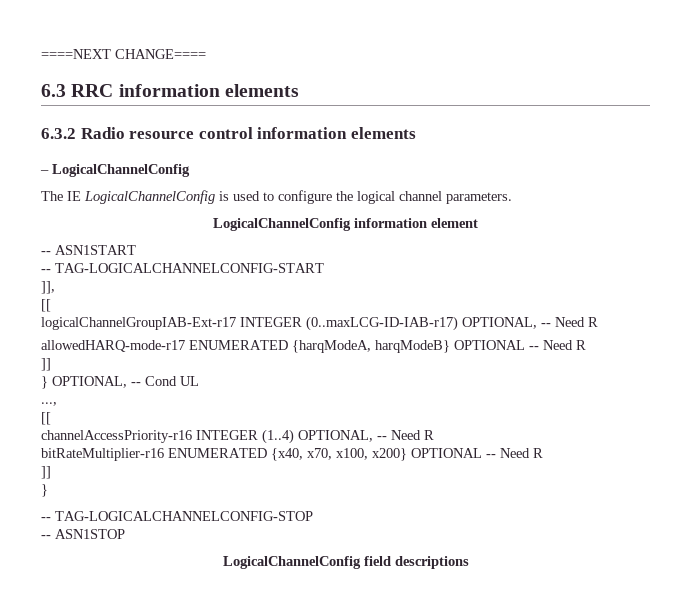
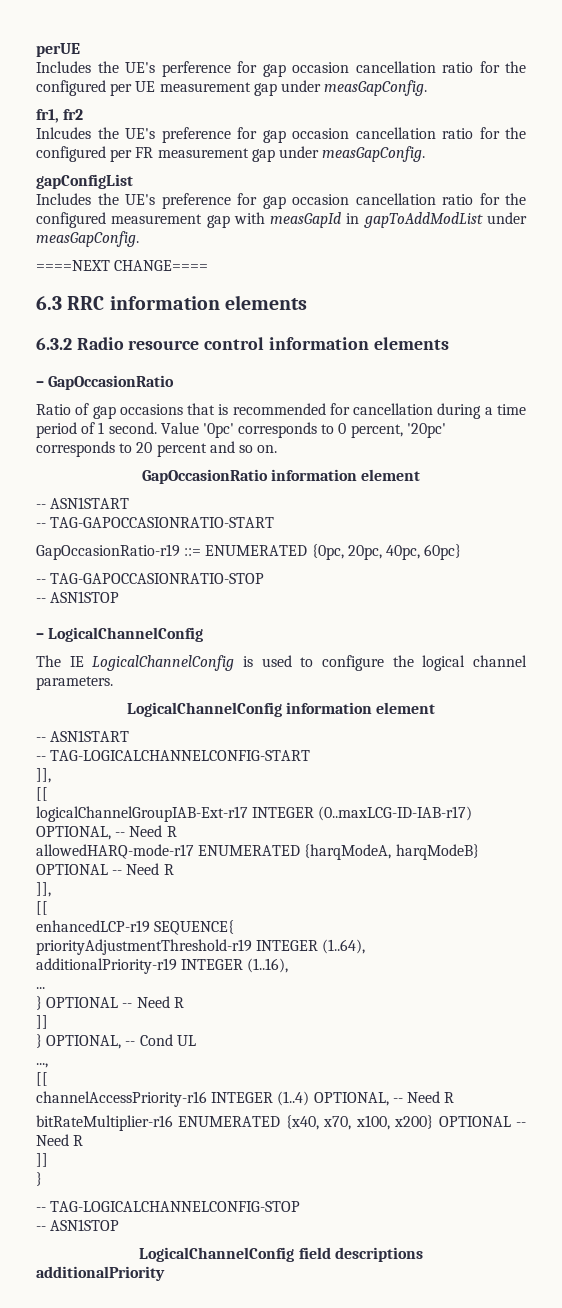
(41, 54) none -> [36,43,80,57] [36,61,526,77] [36,80,428,96] [36,109,84,123] [36,127,526,143] [36,146,426,162] [36,174,133,189] [36,193,526,209] [36,212,527,228] [36,231,139,247] perUE // Includes the UE's perference for gap occasion cancellation ratio for the configured per UE measurement gap under measGapConfig. // fr1, fr2 // Inlcudes the UE's preference for gap occasion cancellation ratio for the configured per FR measurement gap under measGapConfig. // gapConfigList // Includes the UE's preference for gap occasion cancellation ratio for the configured measurement gap with measGapId in gapToAddModList under measGapConfig. //
(416, 133) none -> [36,375,175,390] [36,403,526,419] [36,422,446,438] [36,441,278,457] [141,469,421,484] [36,497,130,509] [36,517,275,528] [36,544,462,560] [36,573,265,584] [36,591,120,603] // – GapOccasionRatio // Ratio of gap occasions that is recommended for cancellation during a time period of 1 second. Value '0pc' corresponds to 0 percent, '20pc' corresponds to 20 percent and so on. // GapOccasionRatio information element // -- ASN1START // -- TAG-GAPOCCASIONRATIO-START // GapOccasionRatio-r19 ::= ENUMERATED {0pc, 20pc, 40pc, 60pc} // -- TAG-GAPOCCASIONRATIO-STOP // -- ASN1STOP
(586, 345) none -> [36,882,51,897] [36,901,48,915] [36,920,235,935] [36,939,366,955] [36,958,289,974] [36,987,45,989] [36,996,184,1010] // ]], // [[ // enhancedLCP-r19 SEQUENCE{ // priorityAdjustmentThreshold-r19 INTEGER (1..64), // additionalPriority-r19 INTEGER (1..16), // ... // } OPTIONAL -- Need R
(469, 562) none -> [36,1266,165,1281] // additionalPriority

